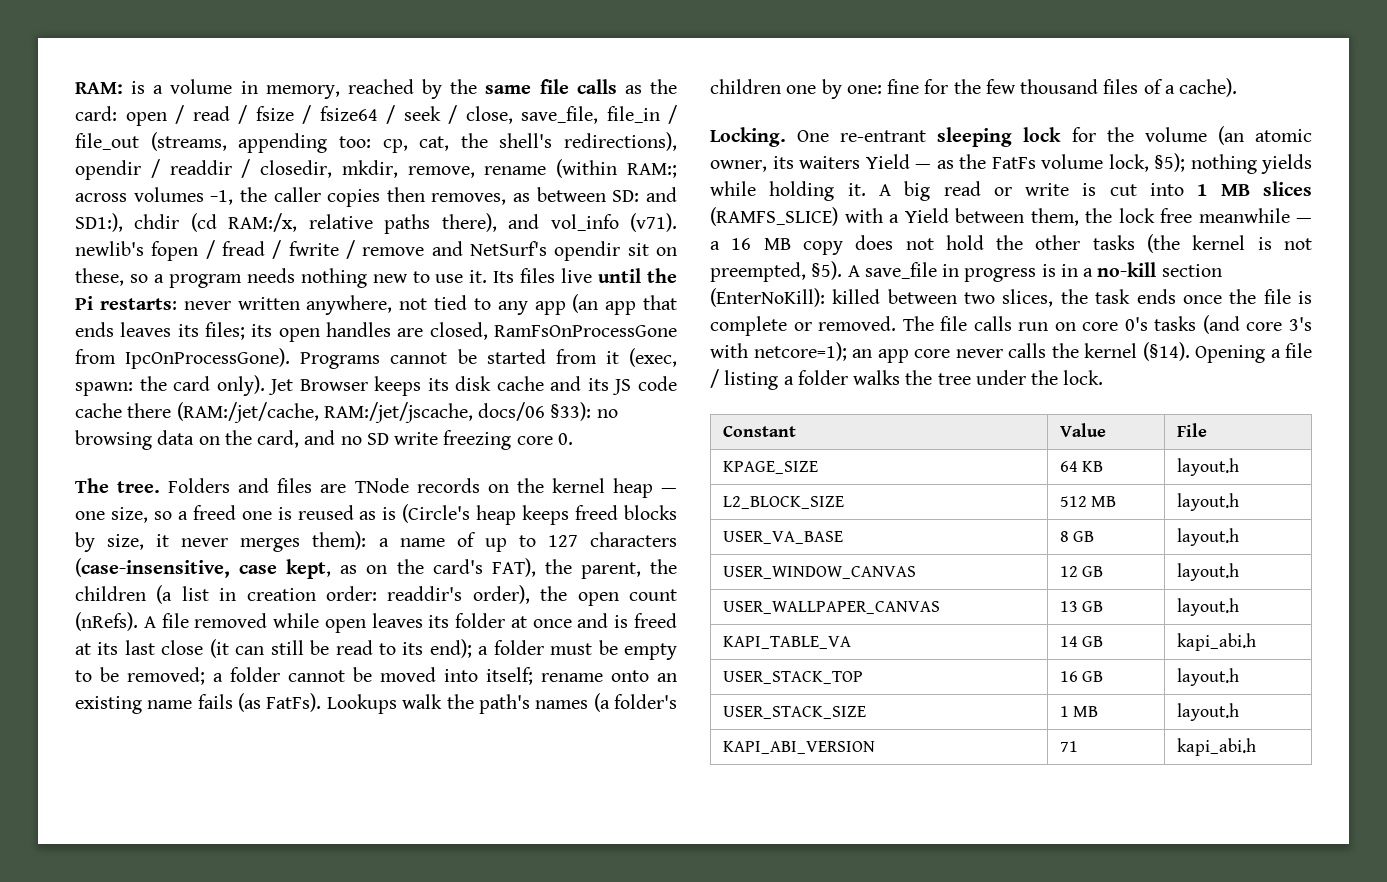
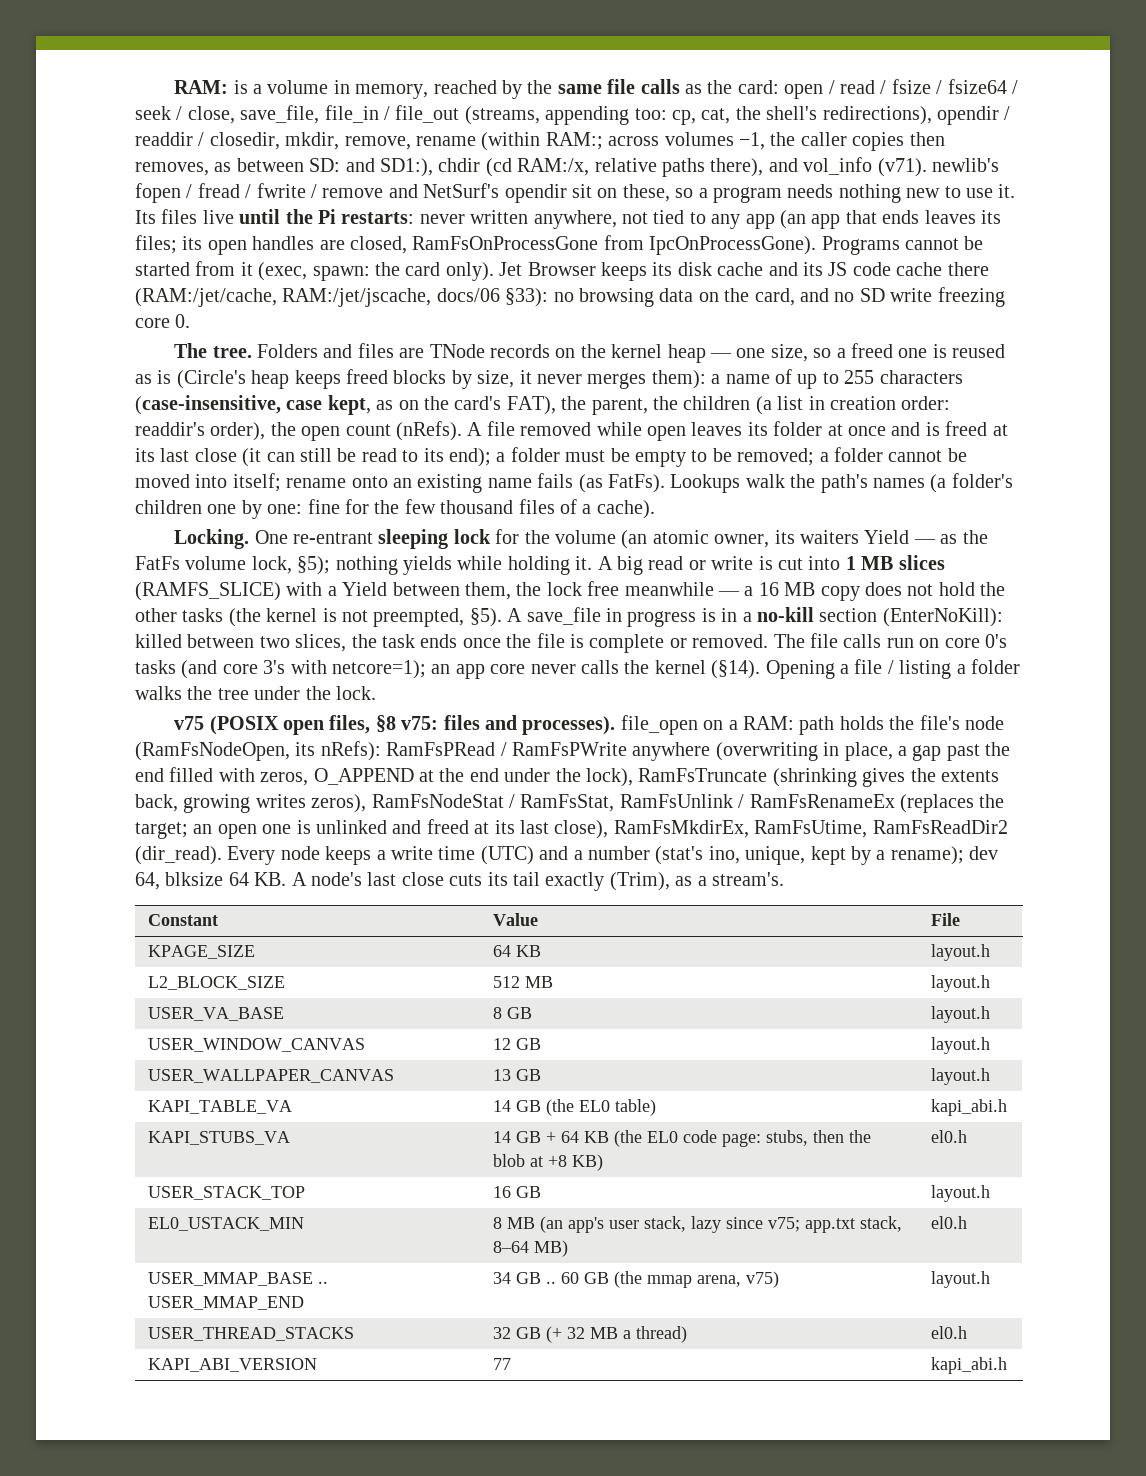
[547,535,578,547] 127 -> [844,370,875,384] 255
(1104, 377) none -> [174,715,1005,735] [135,741,1011,761] [135,767,999,787] [135,794,1005,813] [135,819,1008,839] [135,846,999,865] [135,872,784,891] // v75 (POSIX open files, §8 v75: files and processes). file_open on a RAM: path holds the file's node (RamFsNodeOpen, its nRefs): RamFsPRead / RamFsPWrite anywhere (overwriting in place, a gap past the end filled with zeros, O_APPEND at the end under the lock), RamFsTruncate (shrinking gives the extents back, growing writes zeros), RamFsNodeStat / RamFsStat, RamFsUnlink / RamFsRenameEx (replaces the target; an open one is unlinked and freed at its last close), RamFsMkdirEx, RamFsUtime, RamFsReadDir2 (dir_read). Every node keeps a write time (UTC) and a number (stat's ino, unique, kept by a rename); dev 64, blksize 64 KB. A node's last close cuts its tail exactly (Trim), as a stream's.
[1176,633,1256,651] | kapi_abi.h -> [546,1099,657,1116] [931,1099,1008,1116] [148,1131,291,1145] [493,1130,872,1147] [493,1154,604,1171] [931,1130,968,1143] (the EL0 table) | kapi_abi.h // KAPI_STUBS_VA | 14 GB + 64 KB (the EL0 code page: stubs, then the blob at +8 KB) | el0.h
[722,706,866,719] [1059,706,1099,717] [1176,703,1239,721] USER_STACK_SIZE | 1 MB | layout.h -> [148,1217,305,1231] [493,1216,903,1233] [493,1240,569,1257] [931,1216,968,1229] [148,1272,329,1286] [148,1296,305,1310] [493,1271,780,1288] [931,1271,991,1288] [148,1327,355,1341] [493,1326,688,1343] [931,1326,968,1339] EL0_USTACK_MIN | 8 MB (an app's user stack, lazy since v75; app.txt stack, 8–64 MB) | el0.h // USER_MMAP_BASE .. USER_MMAP_END | 34 GB .. 60 GB (the mmap arena, v75) | layout.h // USER_THREAD_STACKS | 32 GB (+ 32 MB a thread) | el0.h
[1059,741,1078,752] 71 -> [493,1358,512,1370] 77

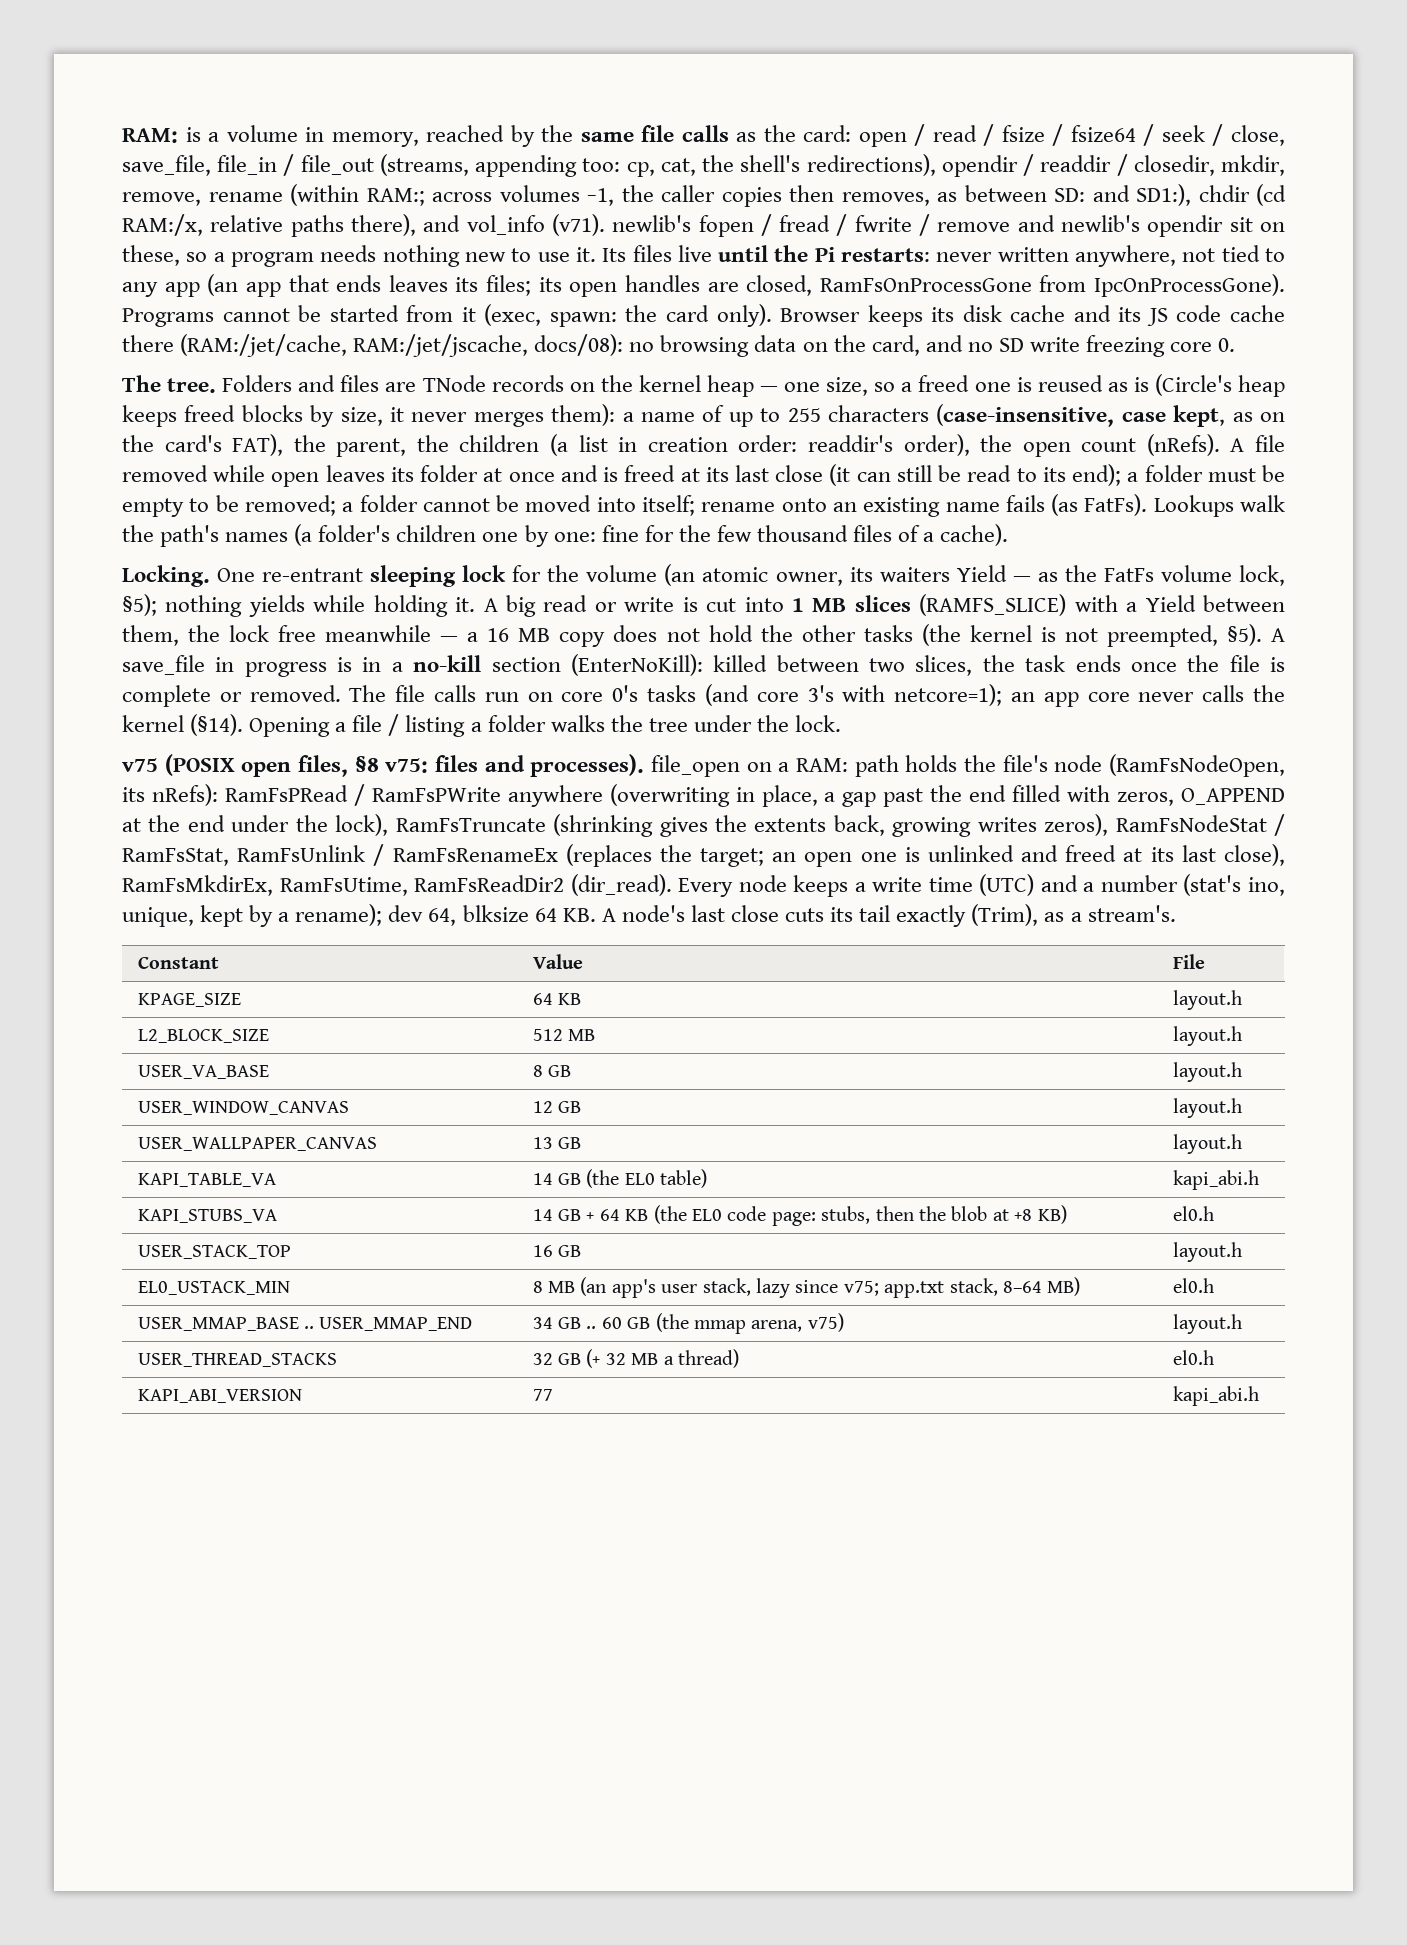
[423,183,500,198] NetSurf's -> [1061,215,1141,232] newlib's
[499,262,523,276] Jet -> (772, 315) none
[436,288,549,307] docs/06 §33): -> [534,334,624,356] docs/08):

